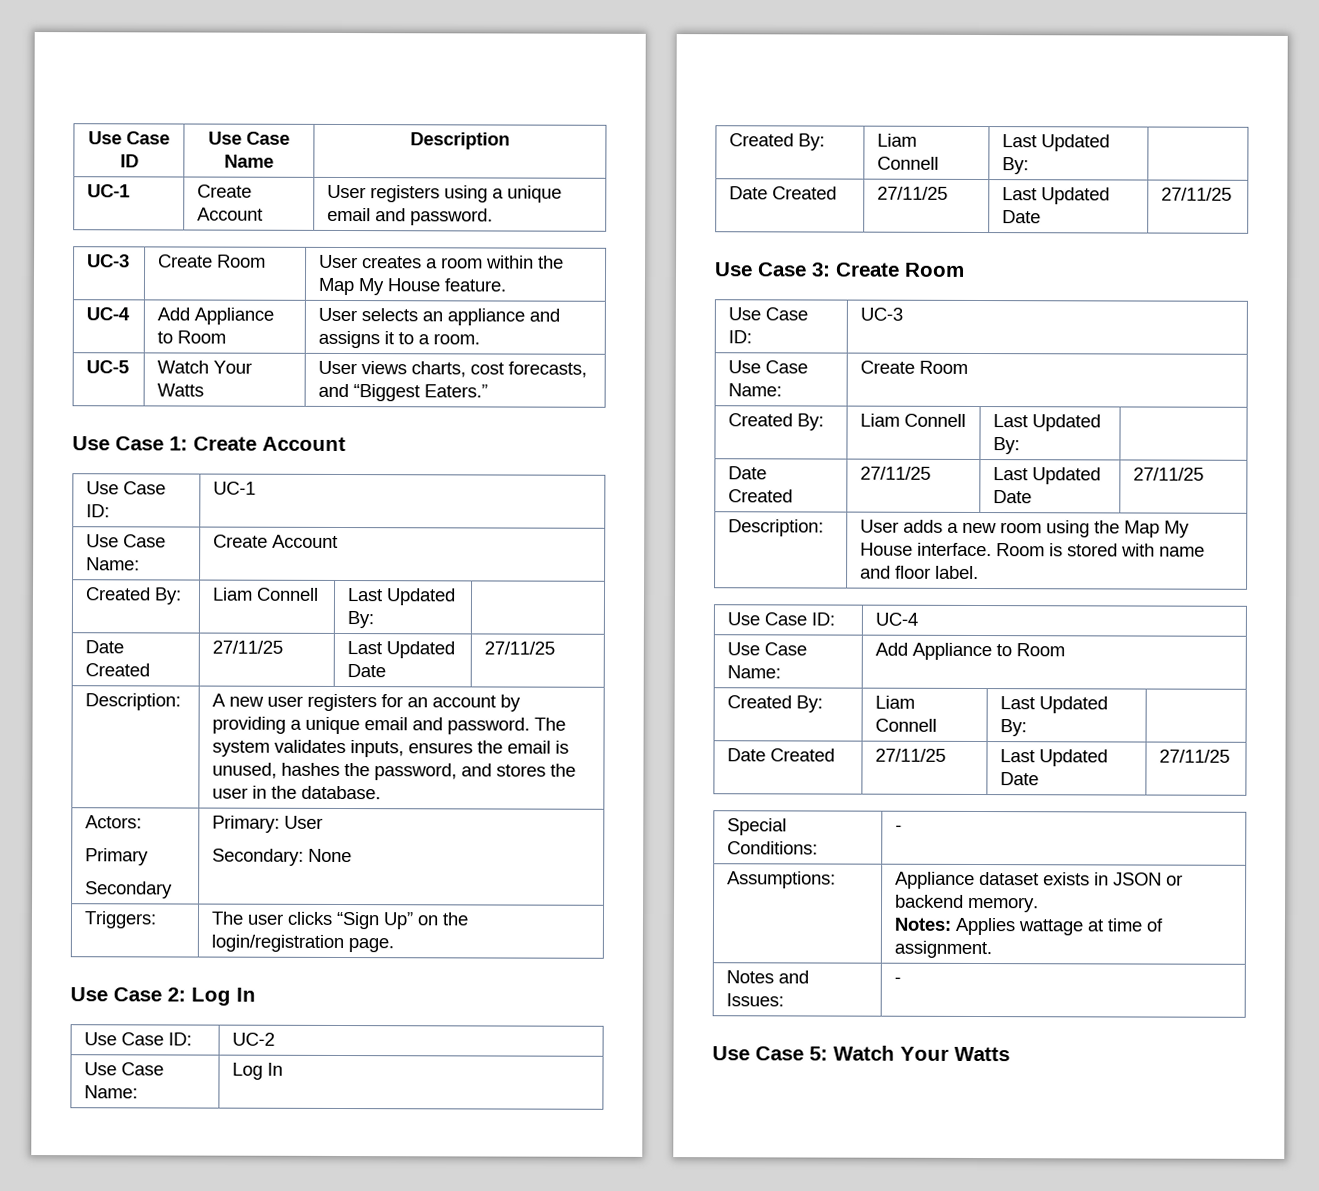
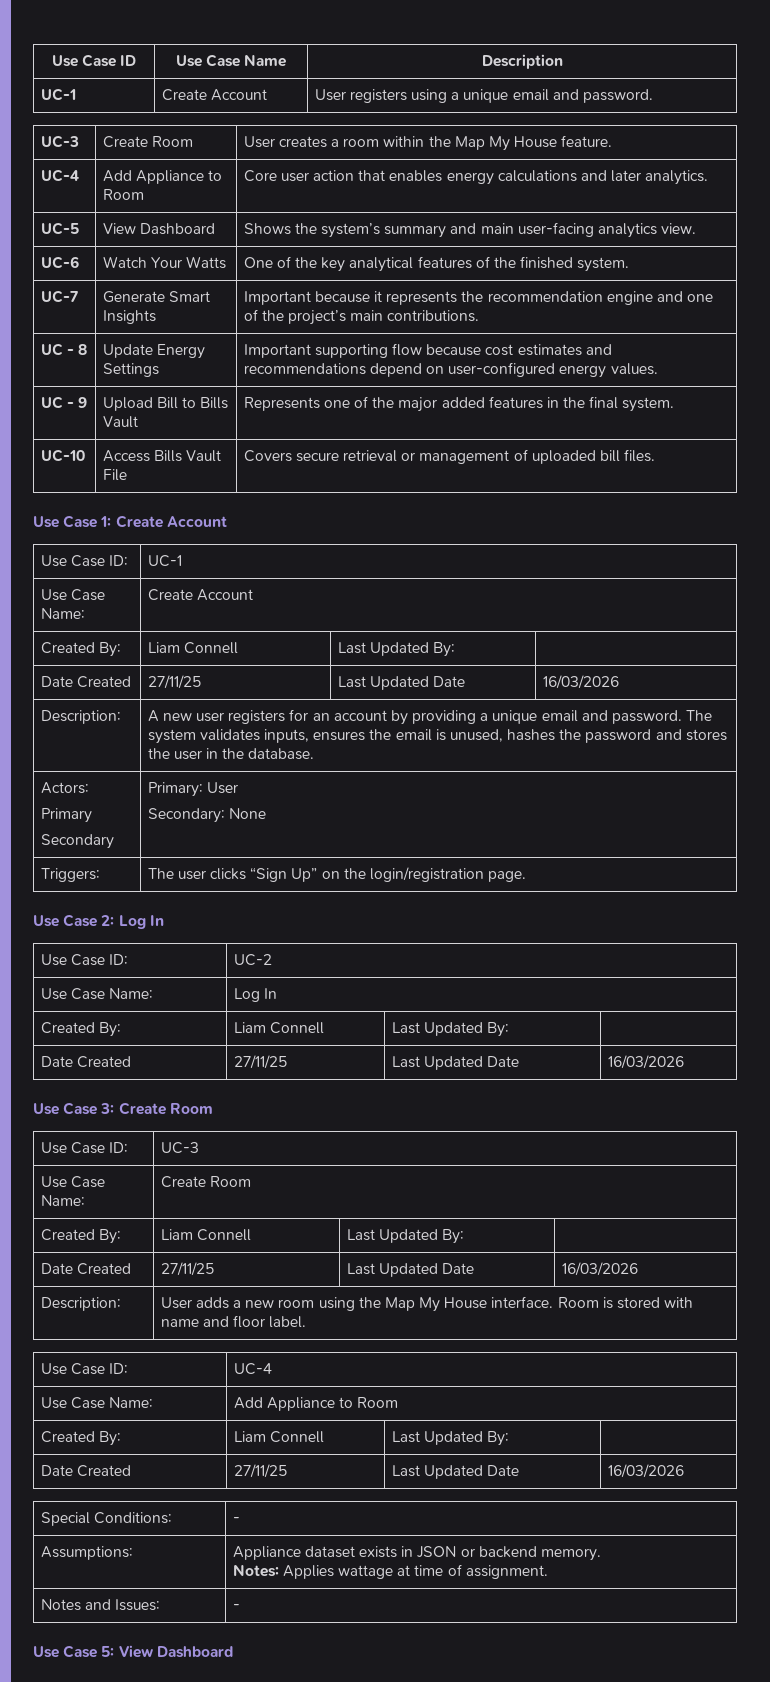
[318,307,561,326] [318,330,481,349] [86,360,130,374] [157,360,253,374] [157,383,205,397] [318,360,588,378] [318,383,489,402] User selects an appliance and assigns it to a room. // UC-5 | Watch Your Watts | User views charts, cost forecasts, and “Biggest Eaters.” -> [243,170,709,185] [40,222,79,235] [102,223,215,235] [243,222,697,238] [40,256,79,269] [102,256,226,269] [243,256,630,272] [40,290,78,303] [102,291,210,303] [102,310,156,324] [243,291,714,305] [243,309,480,325] [40,343,87,356] [102,344,205,359] [102,363,159,377] [243,343,612,358] [243,362,658,378] [40,396,87,409] [102,397,229,411] [102,416,138,428] [243,396,675,412] [40,449,85,462] [102,450,221,462] [102,469,127,481] [243,449,656,464] Core user action that enables energy calculations and later analytics. // UC-5 | View Dashboard | Shows the system’s summary and main user-facing analytics view. // UC-6 | Watch Your Watts | One of the key analytical features of the finished system. // UC-7 | Generate Smart Insights | Important because it represents the recommendation engine and one of the project’s main contributions. // UC - 8 | Update Energy Settings | Important supporting flow because cost estimates and recommendations depend on user-configured energy values. // UC - 9 | Upload Bill to Bills Vault | Represents one of the major added features in the final system. // UC-10 | Access Bills Vault File | Covers secure retrieval or management of uploaded bill files.
[484,641,556,655] 27/11/25 -> [542,675,619,689] 16/03/2026
[374,763,458,781] password, -> [585,729,652,743] password
[1161,187,1233,201] 27/11/25 -> [607,1055,684,1069] 16/03/2026
[1133,467,1205,481] 27/11/25 -> [561,1262,638,1276] 16/03/2026
[1159,749,1231,763] 27/11/25 -> [607,1464,684,1478] 16/03/2026
[833,1045,1010,1062] Watch Your Watts -> [118,1645,233,1658] View Dashboard

